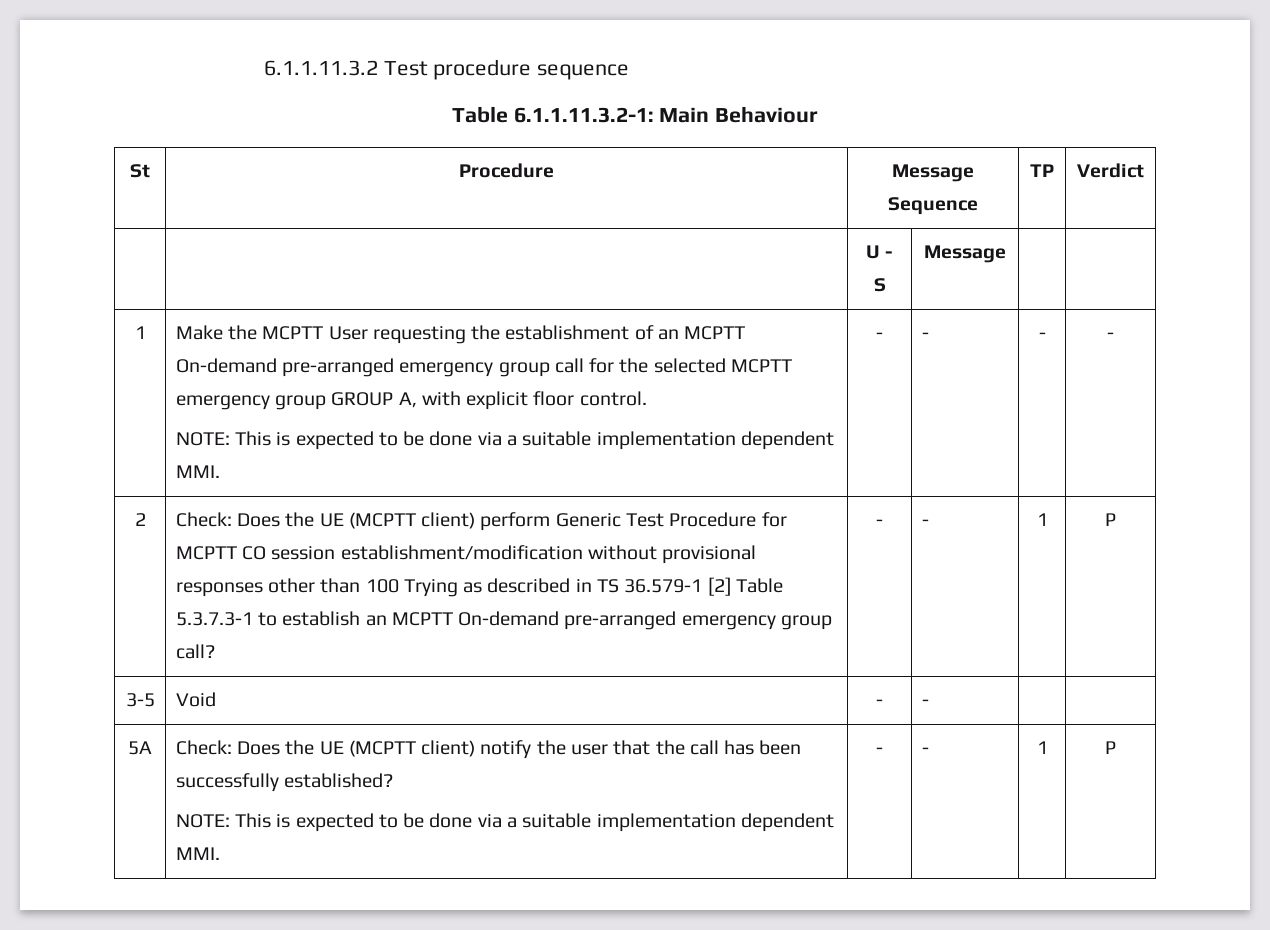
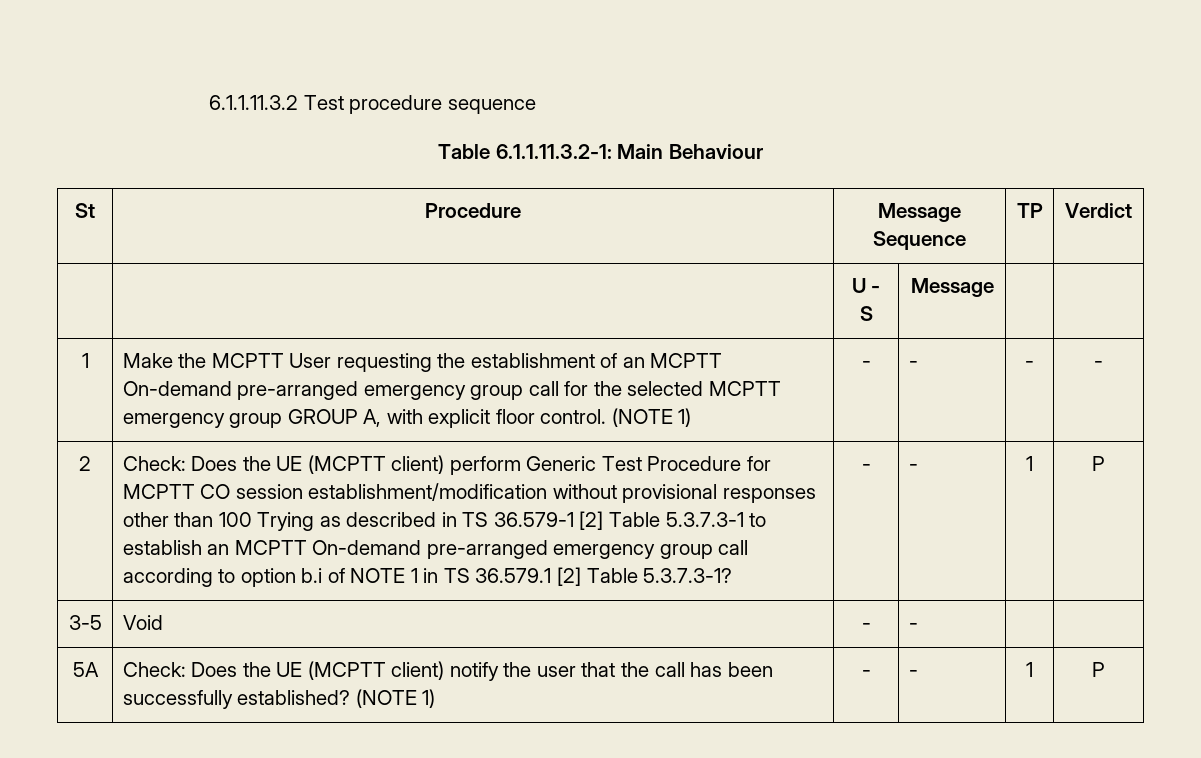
[175,431,834,450] [175,465,220,478] // NOTE: This is expected to be done via a suitable implementation dependent MMI. -> [611,408,692,427] (NOTE 1)
[175,644,215,659] call? -> [718,540,749,555] [122,567,733,587] call according to option b.i of NOTE 1 in TS 36.579.1 [2] Table 5.3.7.3-1?
[175,813,834,832] [175,847,220,860] // NOTE: This is expected to be done via a suitable implementation dependent MMI. -> [355,689,436,708] (NOTE 1)

